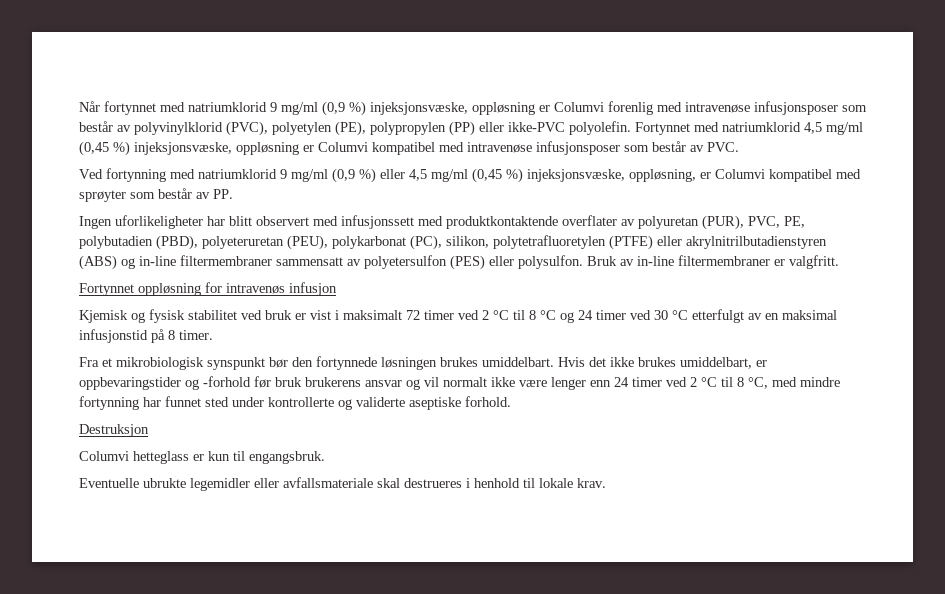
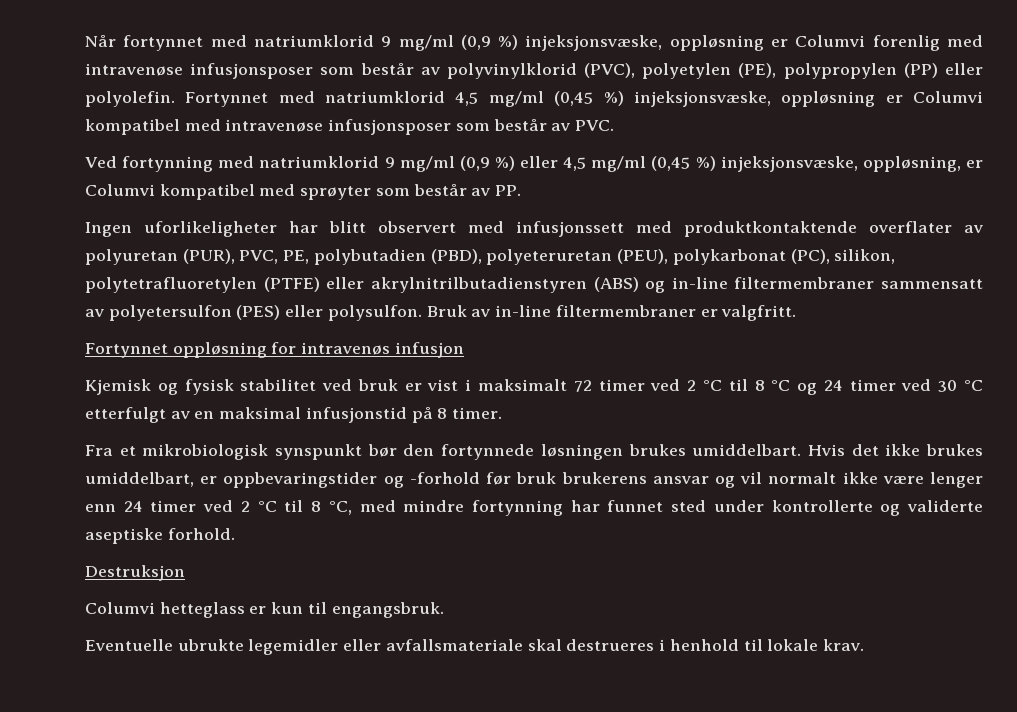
[508,122,565,132] ikke-PVC -> (983, 69) none

